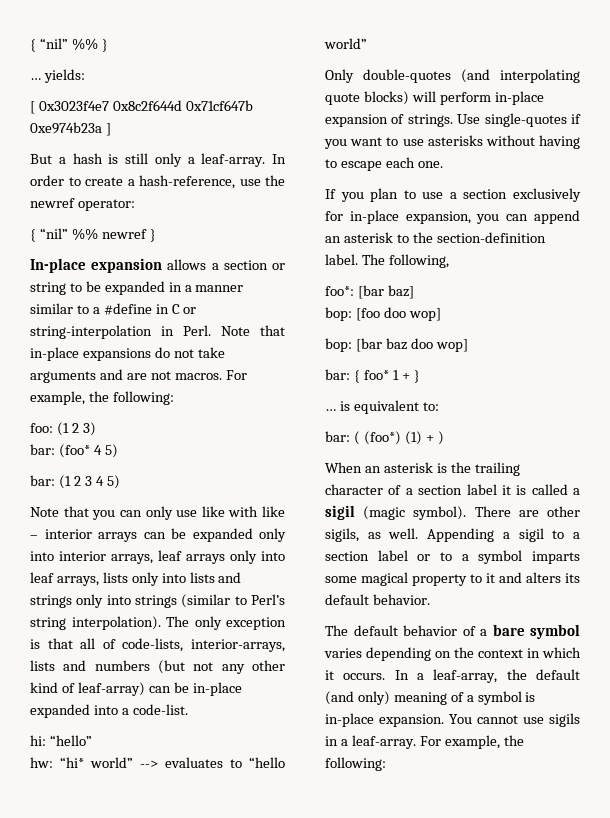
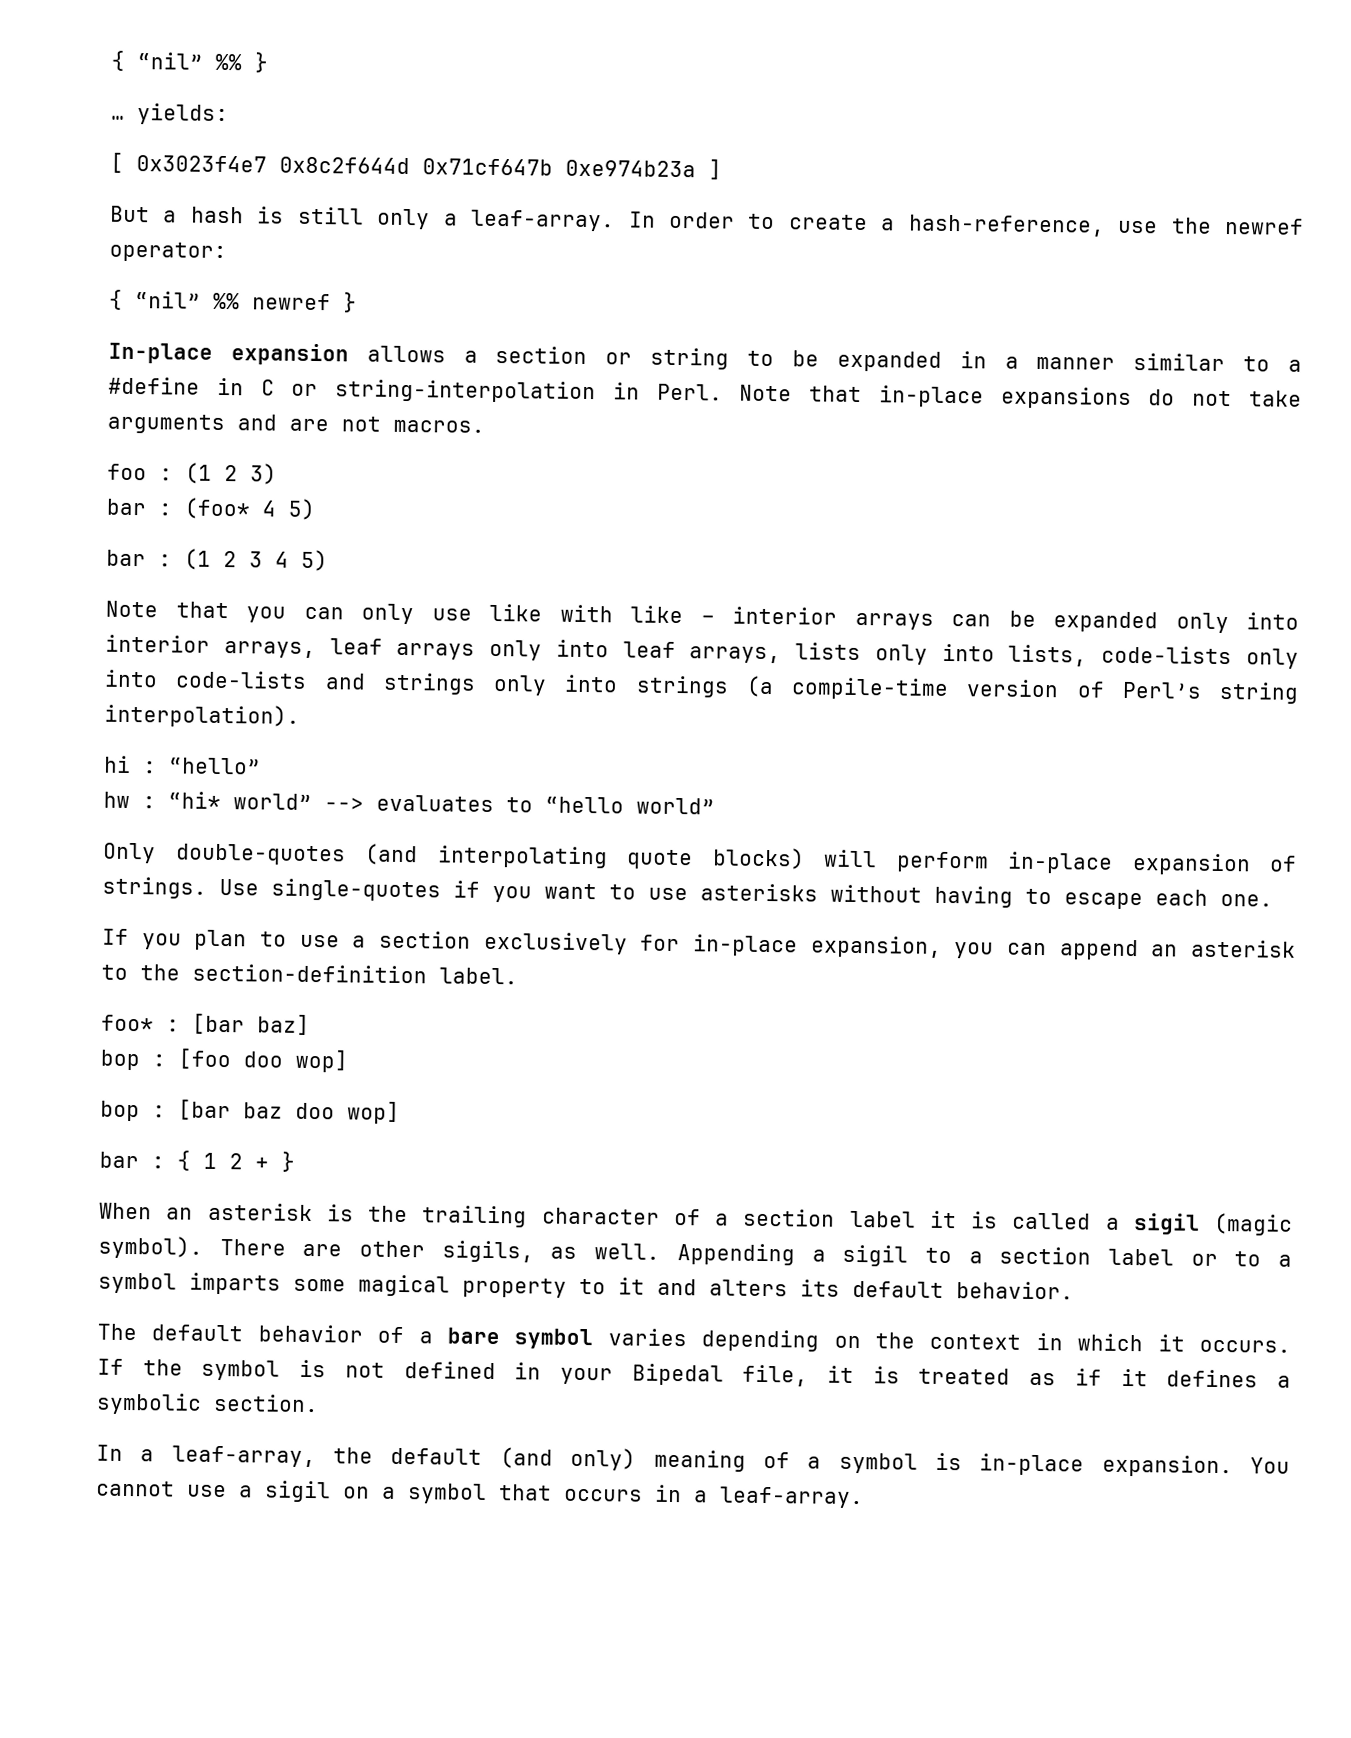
[225,370,247,380] [30,391,174,405] [30,423,53,433] For example, the following: // foo: -> [107,463,173,481] // foo :
[30,444,55,455] bar: -> [106,498,172,516] bar :
[30,475,55,486] bar: -> [106,549,172,567] bar :
[189,572,215,583] lists -> [1008,644,1299,669] [104,669,308,689] lists, code-lists only into code-lists
[181,594,247,608] (similar to -> [745,675,1105,700] (a compile-time version of
[166,616,286,630] [30,638,285,652] [30,660,285,674] [30,682,242,696] [30,704,188,718] [30,735,46,746] The only exception is that all of code-lists, interior-arrays, lists and numbers (but not any other kind of leaf-array) can be in-place expanded into a code-list. // hi: -> [104,755,157,774] // hi :
[30,757,53,768] hw: -> [103,791,156,809] hw :
[361,254,449,268] [325,286,354,296] The following, // foo*: -> [101,1014,180,1032] // foo* :
[325,307,352,321] bop: -> [100,1049,166,1071] bop :
[325,338,352,352] bop: -> [100,1100,166,1122] bop :
[325,369,420,383] [325,400,439,414] [325,431,444,445] bar: { foo* 1 + } // … is equivalent to: // bar: ( (foo*) (1) + ) -> [99,1150,295,1172] bar : { 1 2 + }
(386, 676) none -> [97,1358,1292,1388] [96,1392,319,1415] If the symbol is not defined in your Bipedal file, it is treated as if it defines a symbolic section. //
[549,713,580,727] [325,735,524,749] [325,757,386,771] sigils in a leaf-array. For example, the following: -> [239,1480,864,1509] a sigil on a symbol that occurs in a leaf-array.

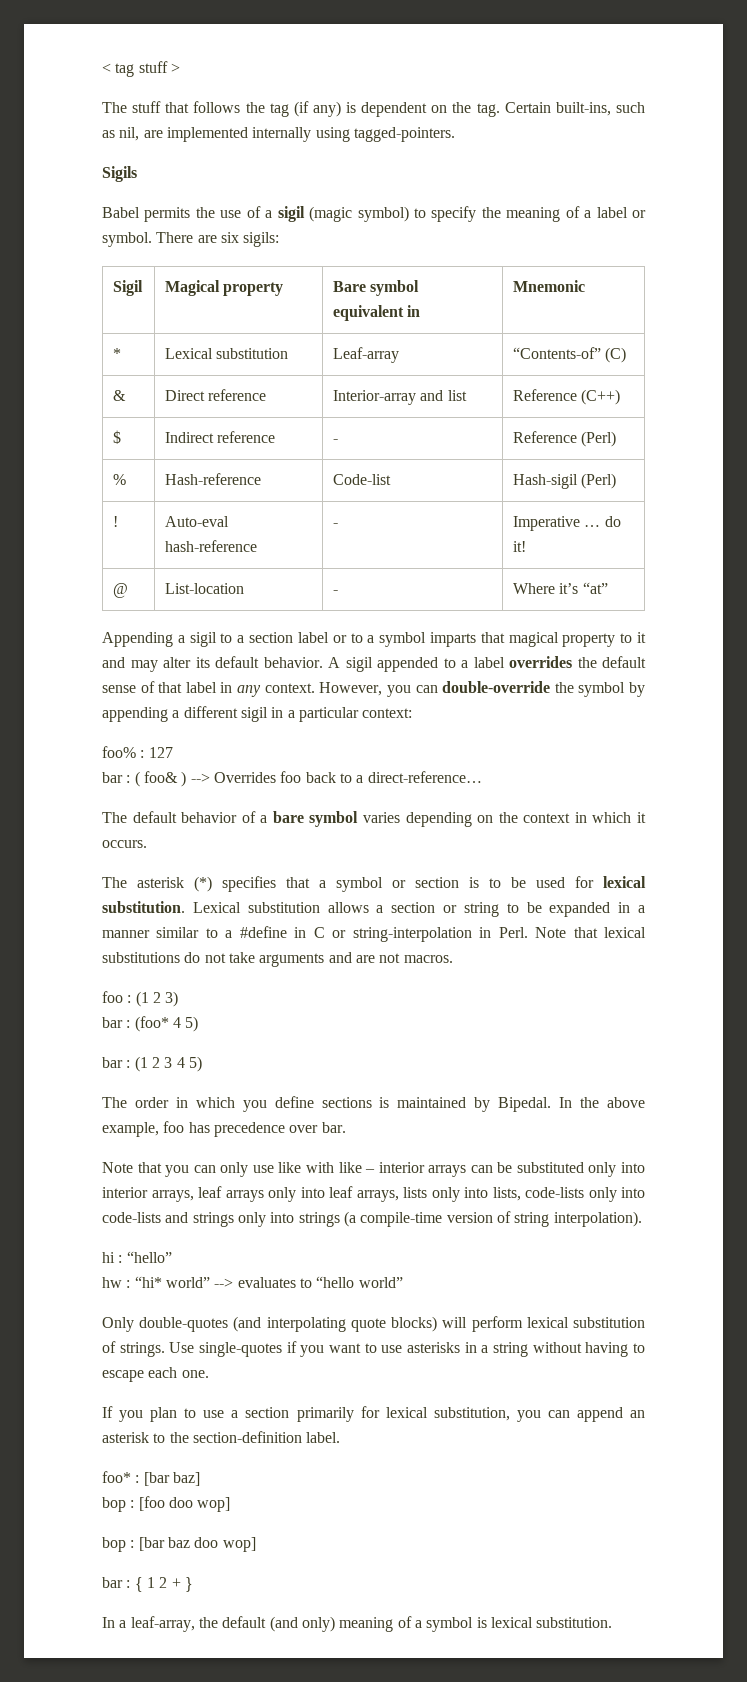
[111,50,268,73] [111,103,229,126] [110,152,722,180] [110,205,1304,237] [109,241,227,263] [109,289,357,313] [108,342,349,366] { “nil” %% } // … yields: // [ 0x3023f4e7 0x8c2f644d 0x71cf647b 0xe974b23a ] // But a hash is still only a leaf-array. In order to create a hash-reference, use the newref operator: // { “nil” %% newref } // In-place expansion -> [102,61,180,77] [102,101,645,117] [102,127,455,142] [102,166,137,182] [102,206,646,222] [102,232,280,247] [113,280,144,296] [165,280,284,296] [333,280,420,296] [333,305,421,321] [513,280,586,292] [113,348,122,359] [165,348,289,359] [333,347,400,363] [513,347,627,363] [113,390,127,401] [165,389,267,401] [333,390,467,405] [513,389,621,405] [113,430,122,444] [165,431,276,443] [333,439,339,443] [513,431,617,447] [113,474,127,485] [165,473,262,485] [333,474,392,485] [513,473,617,489] [113,516,119,527] [165,516,230,527] [165,540,258,552] [333,523,339,527] [513,516,621,531] [513,541,527,552] [113,583,129,598] [165,583,245,594] [333,590,339,594] [513,582,608,594] [102,632,646,647] [102,656,646,672] [102,681,646,697] [102,706,413,722] [102,746,173,758] [102,771,482,787] [102,811,646,827] [102,840,147,848] [102,876,646,892] [102,901,320,913] < tag stuff > // The stuff that follows the tag (if any) is dependent on the tag. Certain built-ins, such as nil, are implemented internally using tagged-pointers. // Sigils // Babel permits the use of a sigil (magic symbol) to specify the meaning of a label or symbol. There are six sigils: // Sigil | Magical property | Bare symbol equivalent in | Mnemonic // * | Lexical substitution | Leaf-array | “Contents-of” (C) // & | Direct reference | Interior-array and list | Reference (C++) // $ | Indirect reference | - | Reference (Perl) // % | Hash-reference | Code-list | Hash-sigil (Perl) // ! | Auto-eval hash-reference | - | Imperative … do it! // @ | List-location | - | Where it’s “at” // Appending a sigil to a section label or to a symbol imparts that magical property to it and may alter its default behavior. A sigil appended to a label overrides the default sense of that label in any context. However, you can double-override the symbol by appending a different sigil in a particular context: // foo% : 127 // bar : ( foo& ) --> Overrides foo back to a direct-reference… // The default behavior of a bare symbol varies depending on the context in which it occurs. // The asterisk (*) specifies that a symbol or section is to be used for lexical substitution. Lexical substitution
[878,385,1132,409] in-place expansions -> [604,927,646,938] [102,952,180,963] lexical substitutions
(328, 560) none -> [102,1096,645,1112] [102,1121,346,1137] // The order in which you define sections is maintained by Bipedal. In the above example, foo has precedence over bar.
[1053,611,1158,633] expanded -> [516,1162,584,1173] substituted
[1121,681,1202,699] Perl’s -> (511, 1217) none
[1007,851,1251,876] in-place expansion -> [526,1317,645,1328] lexical substitution
(818, 892) none -> [464,1342,529,1357] in a string
[483,931,942,958] exclusively for in-place expansion, -> [296,1406,510,1422] primarily for lexical substitution,
[99,1202,1293,1236] [98,1235,1292,1267] [98,1272,1074,1300] [97,1323,1291,1353] [97,1358,1292,1388] [96,1392,319,1415] // When an asterisk is the trailing character of a section label it is called a sigil (magic symbol). There are other sigils, as well. Appending a sigil to a section label or to a symbol imparts some magical property to it and alters its default behavior. // The default behavior of a bare symbol varies depending on the context in which it occurs. If the symbol is not defined in your Bipedal file, it is treated as if it defines a symbolic section. -> (193, 1584) none
[979,1453,1291,1478] [96,1480,864,1509] in-place expansion. You cannot use a sigil on a symbol that occurs in a leaf-array. -> [490,1617,613,1628] lexical substitution.

